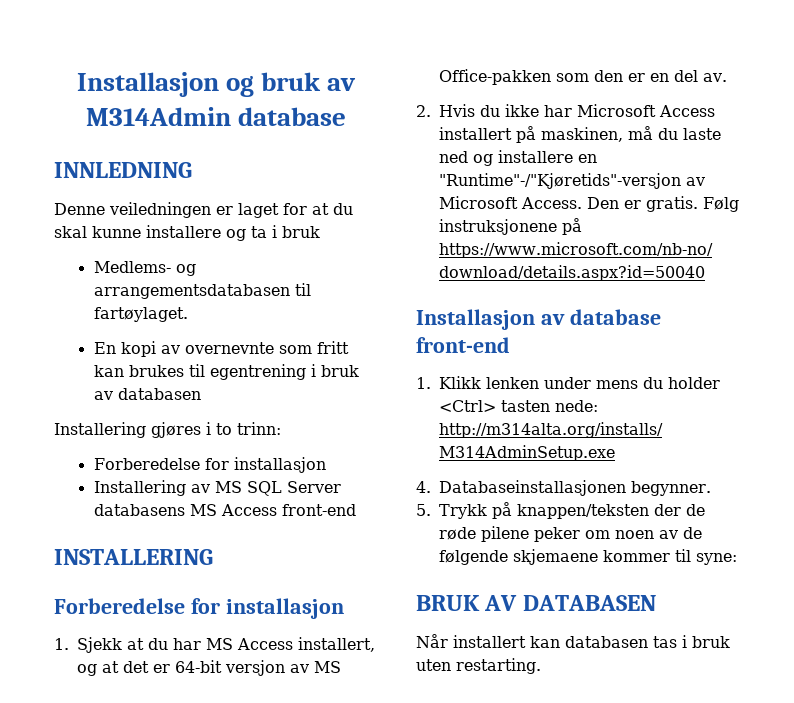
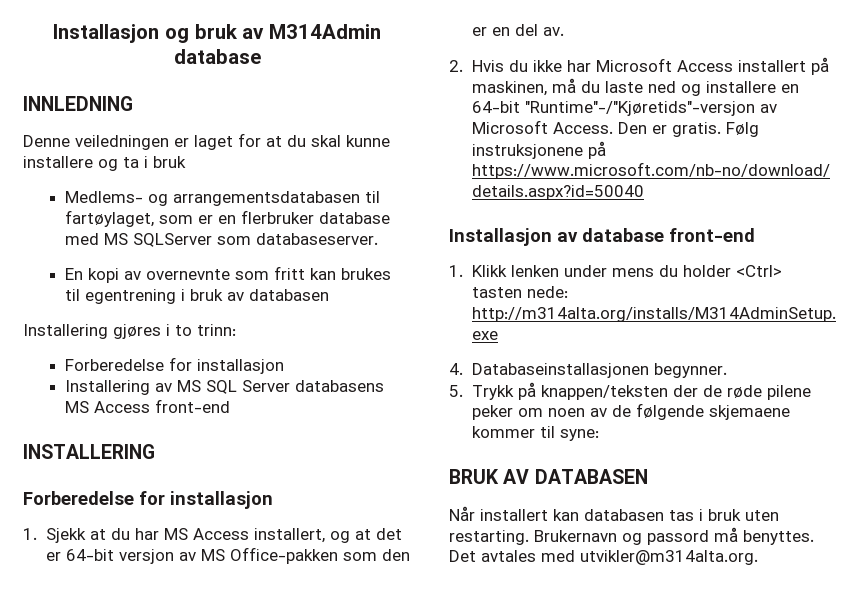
[93,307,188,322] fartøylaget. -> [65,210,391,227] [65,233,379,247] fartøylaget, som er en flerbruker database med MS SQLServer som databaseserver.
(597, 158) none -> [472,101,521,113] 64-bit
(541, 666) none -> [534,527,814,545] [449,550,758,565] Brukernavn og passord må benyttes. Det avtales med utvikler@m314alta.org.

